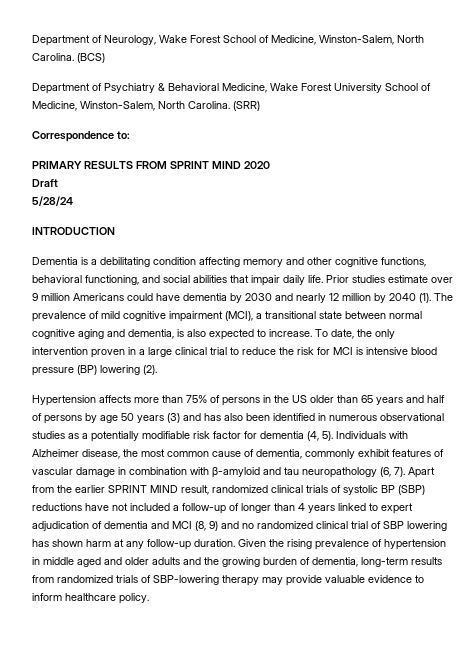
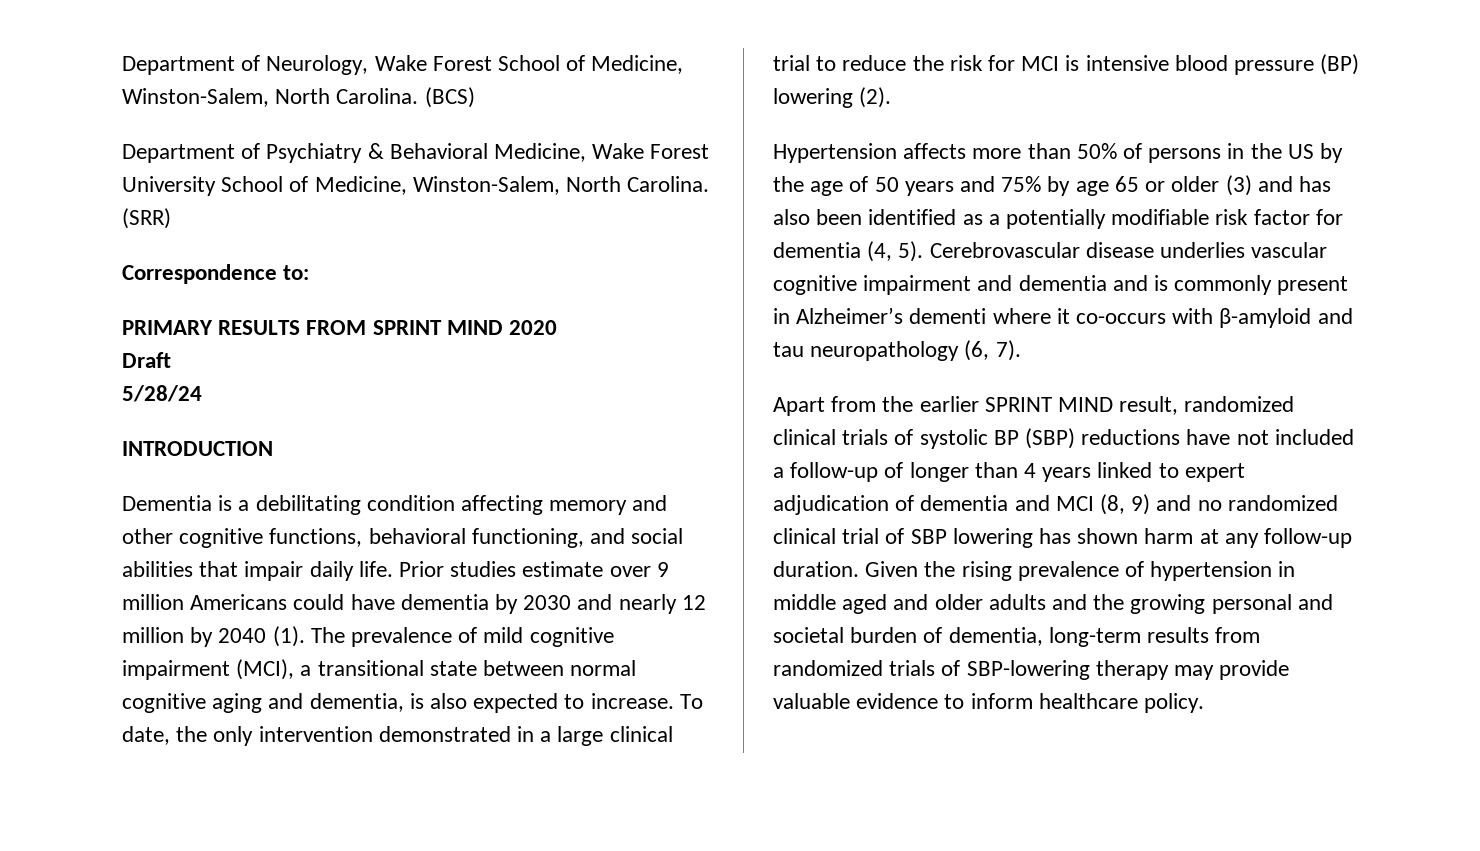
[91,349,125,358] proven -> [378,726,511,742] demonstrated
[186,395,207,403] 75% -> [1076,143,1117,159] 50%
[310,395,445,405] [32,413,164,424] older than 65 years and half of persons by age 50 years -> [1320,143,1344,163] [773,176,1220,196] by the age of 50 years and 75% by age 65 or older
[318,413,444,421] [32,431,65,439] in numerous observational studies -> (957, 217) none
[336,431,408,439] [32,449,444,459] [32,467,187,477] Individuals with Alzheimer disease, the most common cause of dementia, commonly exhibit features of vascular damage in combination -> [929,242,1328,258] [773,275,1349,295] [773,307,1167,324] Cerebrovascular disease underlies vascular cognitive impairment and dementia and is commonly present in Alzheimer’s dementi where it co-occurs
(405, 472) none -> (1021, 350) //
(260, 562) none -> [1211,594,1333,614] [773,627,844,643] personal and societal

